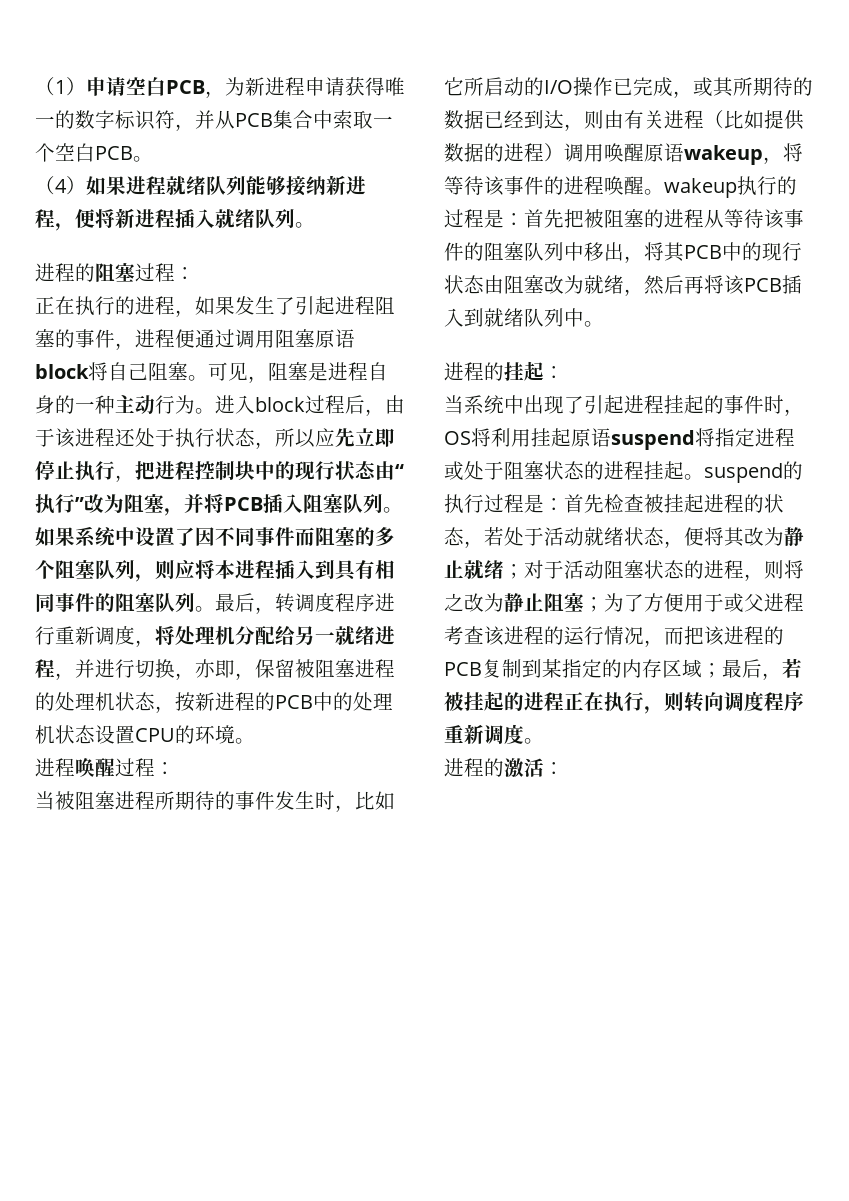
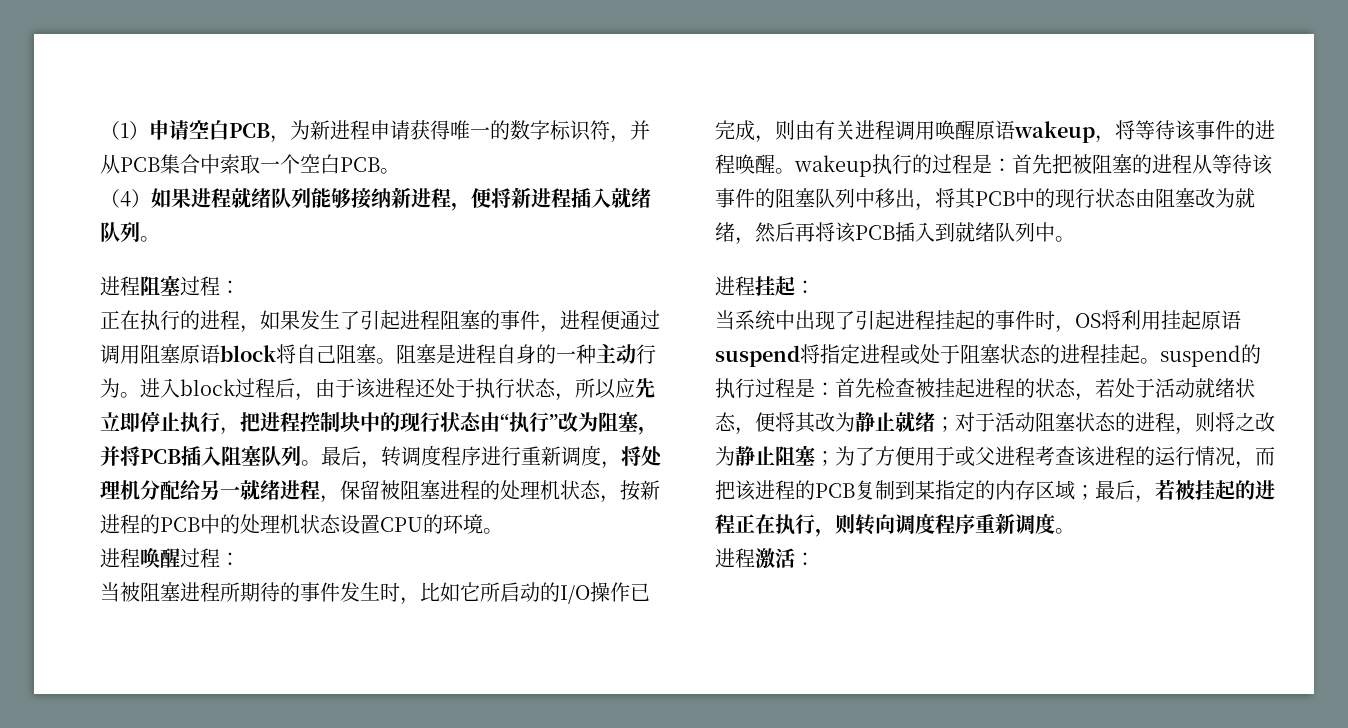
[75,263,95,282] 的 -> (140, 286) none
[208,362,268,383] 可见， -> (396, 361) none
[35,526,395,547] [35,560,395,582] [35,593,215,613] 如果系统中设置了因不同事件而阻塞的多个阻塞队列，则应将本进程插入到具有相同事件的阻塞队列。 -> (321, 463) none
[75,659,255,680] 并进行切换，亦即， -> (340, 499) none
[693,77,813,97] [444,110,804,131] [444,143,564,162] 或其所期待的数据已经到达，则由有关进程（比如提供数据的进程） -> [775,120,895,140] 则由有关进程
[484,362,504,381] 的 -> (755, 286) none
[484,758,504,777] 的 -> (755, 558) none

